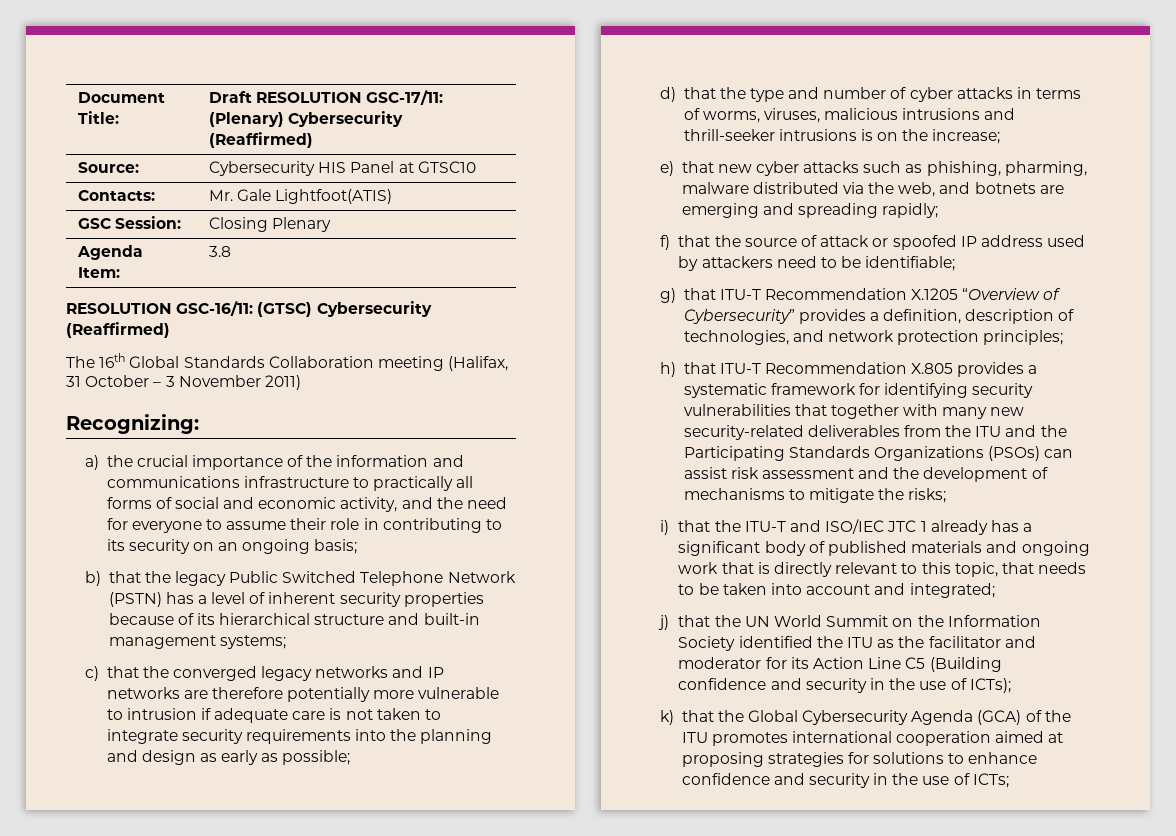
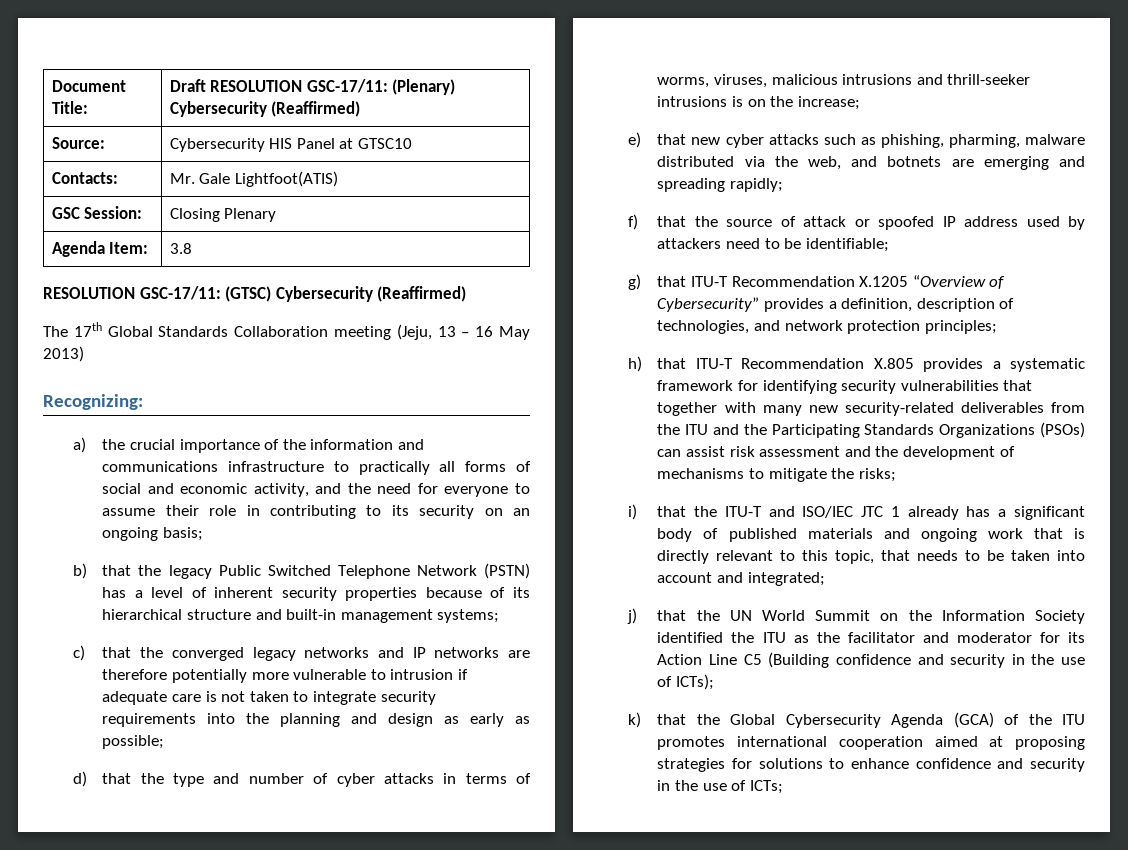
[176,301,254,316] GSC-16/11: -> [139,286,221,300] GSC-17/11:
[99,353,126,368] 16th -> [73,322,102,337] 17th
[448,356,509,371] [66,375,301,390] (Halifax, 31 October – 3 November 2011) -> [396,324,530,340] [43,346,84,362] (Jeju, 13 – 16 May 2013)

